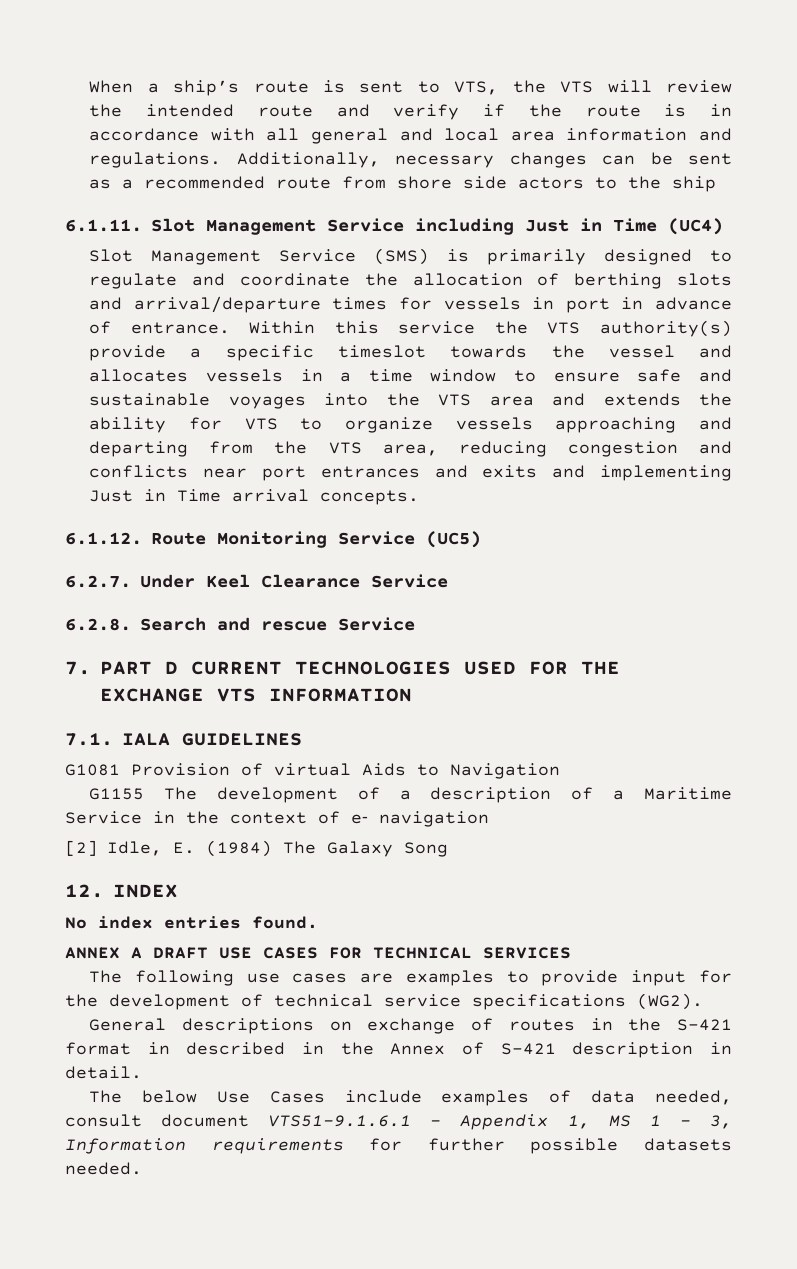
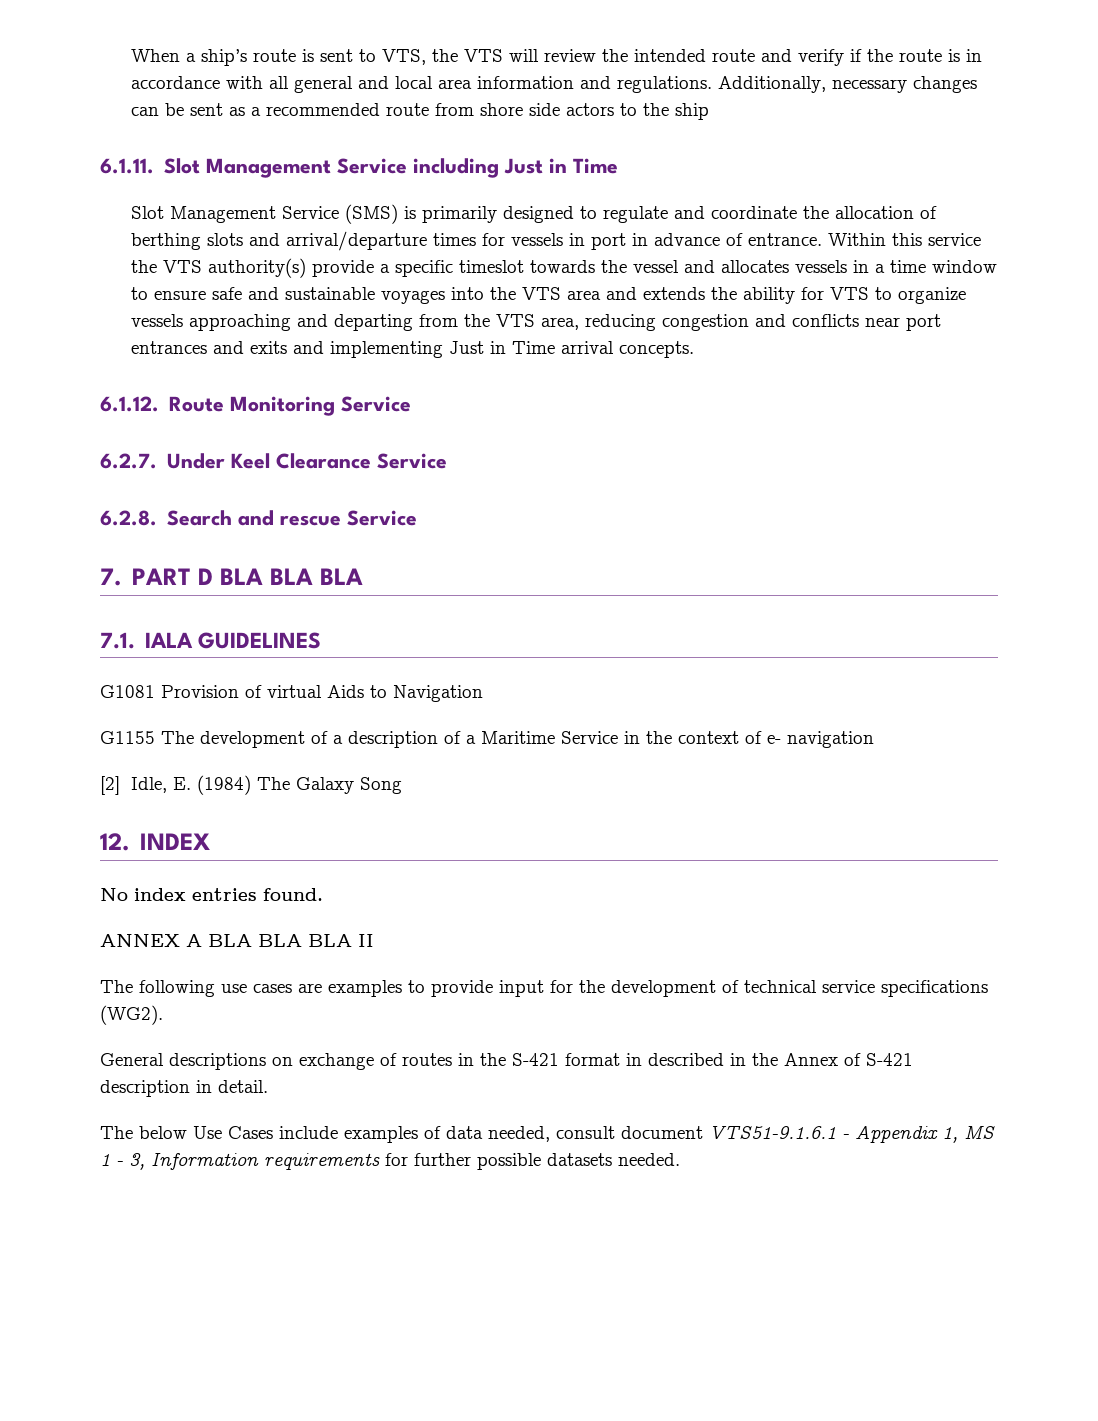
[668,218,723,235] (UC4) -> (618, 166) none
[426,531,481,548] (UC5) -> (411, 404) none
[191,661,620,675] [100,688,412,702] CURRENT TECHNOLOGIES USED FOR THE EXCHANGE VTS INFORMATION -> [219,568,363,585] BLA BLA BLA
[153,947,571,959] DRAFT USE CASES FOR TECHNICAL SERVICES -> [208,934,374,947] BLA BLA BLA II

